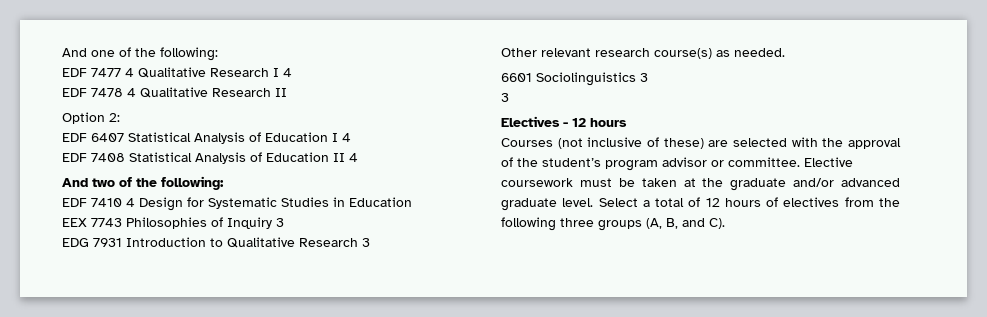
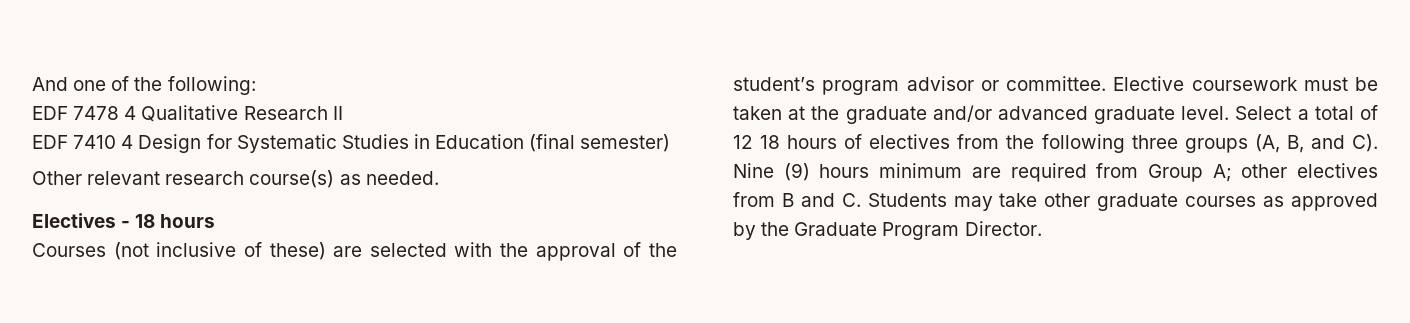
[62,67,292,78] // EDF 7477 4 Qualitative Research I 4 -> (256, 85) none
[62,112,120,124] [62,132,351,144] [62,152,358,164] [62,176,224,190] // Option 2: // EDF 6407 Statistical Analysis of Education I 4 // EDF 7408 Statistical Analysis of Education II 4 // And two of the following: -> (343, 113) none
[62,217,284,229] [62,237,370,248] // EEX 7743 Philosophies of Inquiry 3 // EDG 7931 Introduction to Qualitative Research 3 -> [529,134,671,152] (final semester)
[501,72,648,86] [501,93,509,102] // 6601 Sociolinguistics 3 // 3 -> (439, 178) none
[572,118,586,127] 12 -> [135,214,156,228] 18
(720, 202) none -> [760,135,781,149] 18
(725, 223) none -> [733,163,1378,182] [733,192,1378,211] [733,221,1042,240] Nine (9) hours minimum are required from Group A; other electives from B and C. Students may take other graduate courses as approved by the Graduate Program Director.

